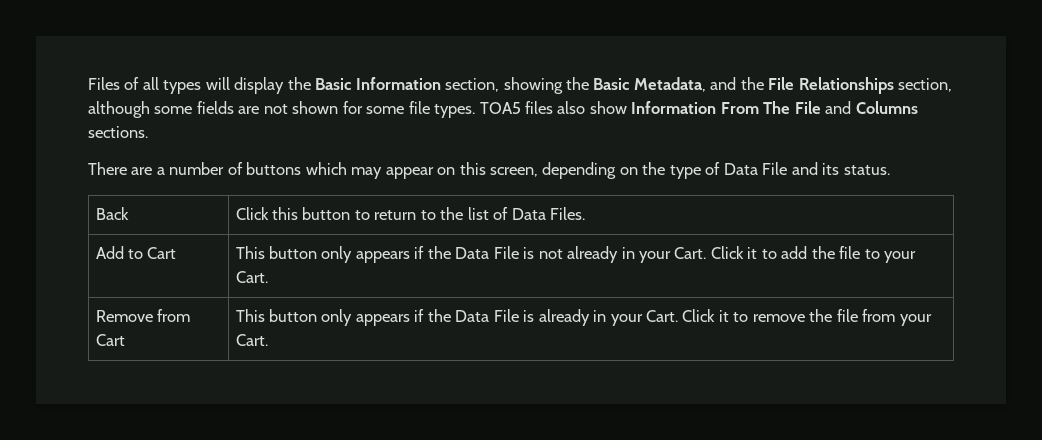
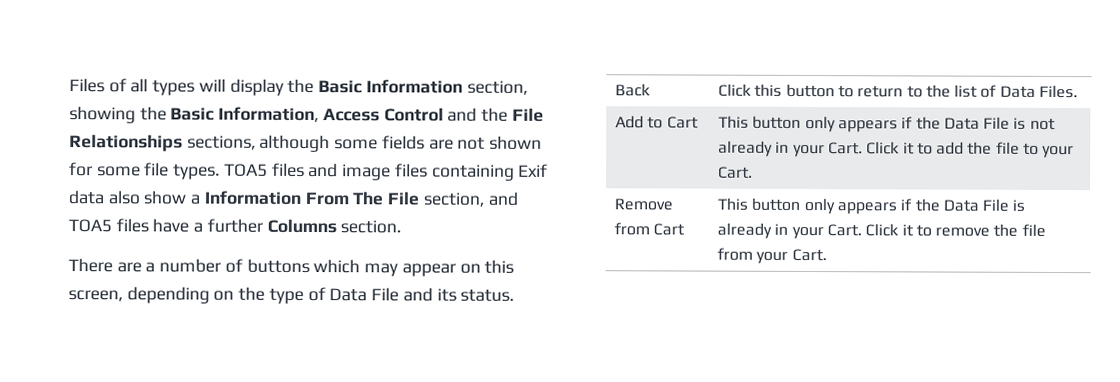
[633,77,706,92] Metadata, -> [218,106,444,123] Information, Access Control
[898,78,953,92] section, -> [186,135,256,150] sections,
(554, 107) none -> [308,162,549,181] [68,190,104,205] and image files containing Exif data
(627, 107) none -> [190,194,201,205] a
[825,101,918,114] [88,126,148,138] and Columns sections. -> [422,191,518,207] [68,218,402,234] section, and TOA5 files have a further Columns section.

